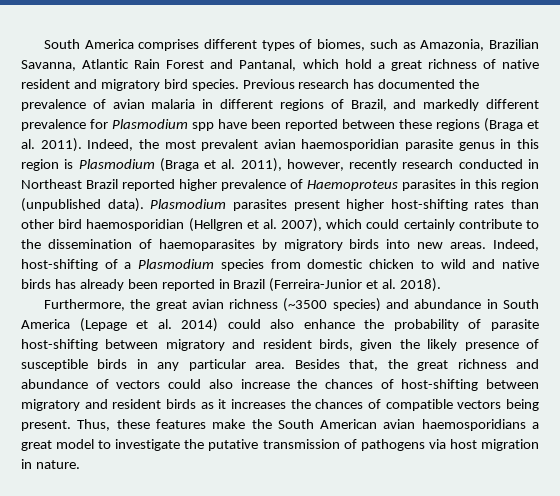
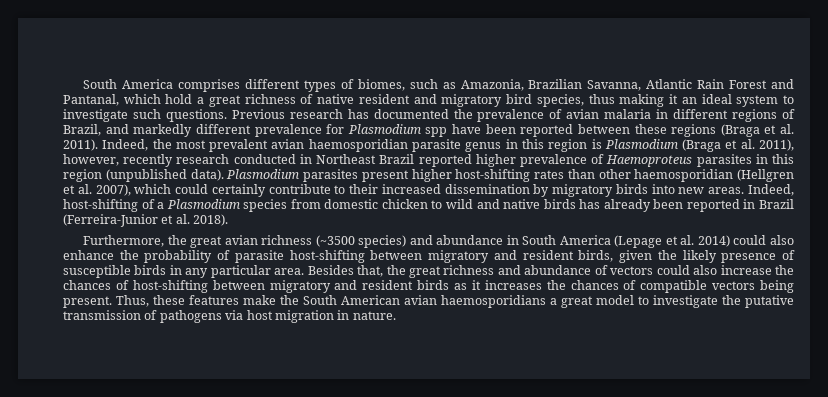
[191,79,239,91] species. -> [536,94,794,107] [63,109,227,122] species, thus making it an ideal system to investigate such questions.
[58,219,83,229] bird -> (631, 174) none
[21,239,255,251] the dissemination of haemoparasites -> [349,184,530,194] their increased dissemination

